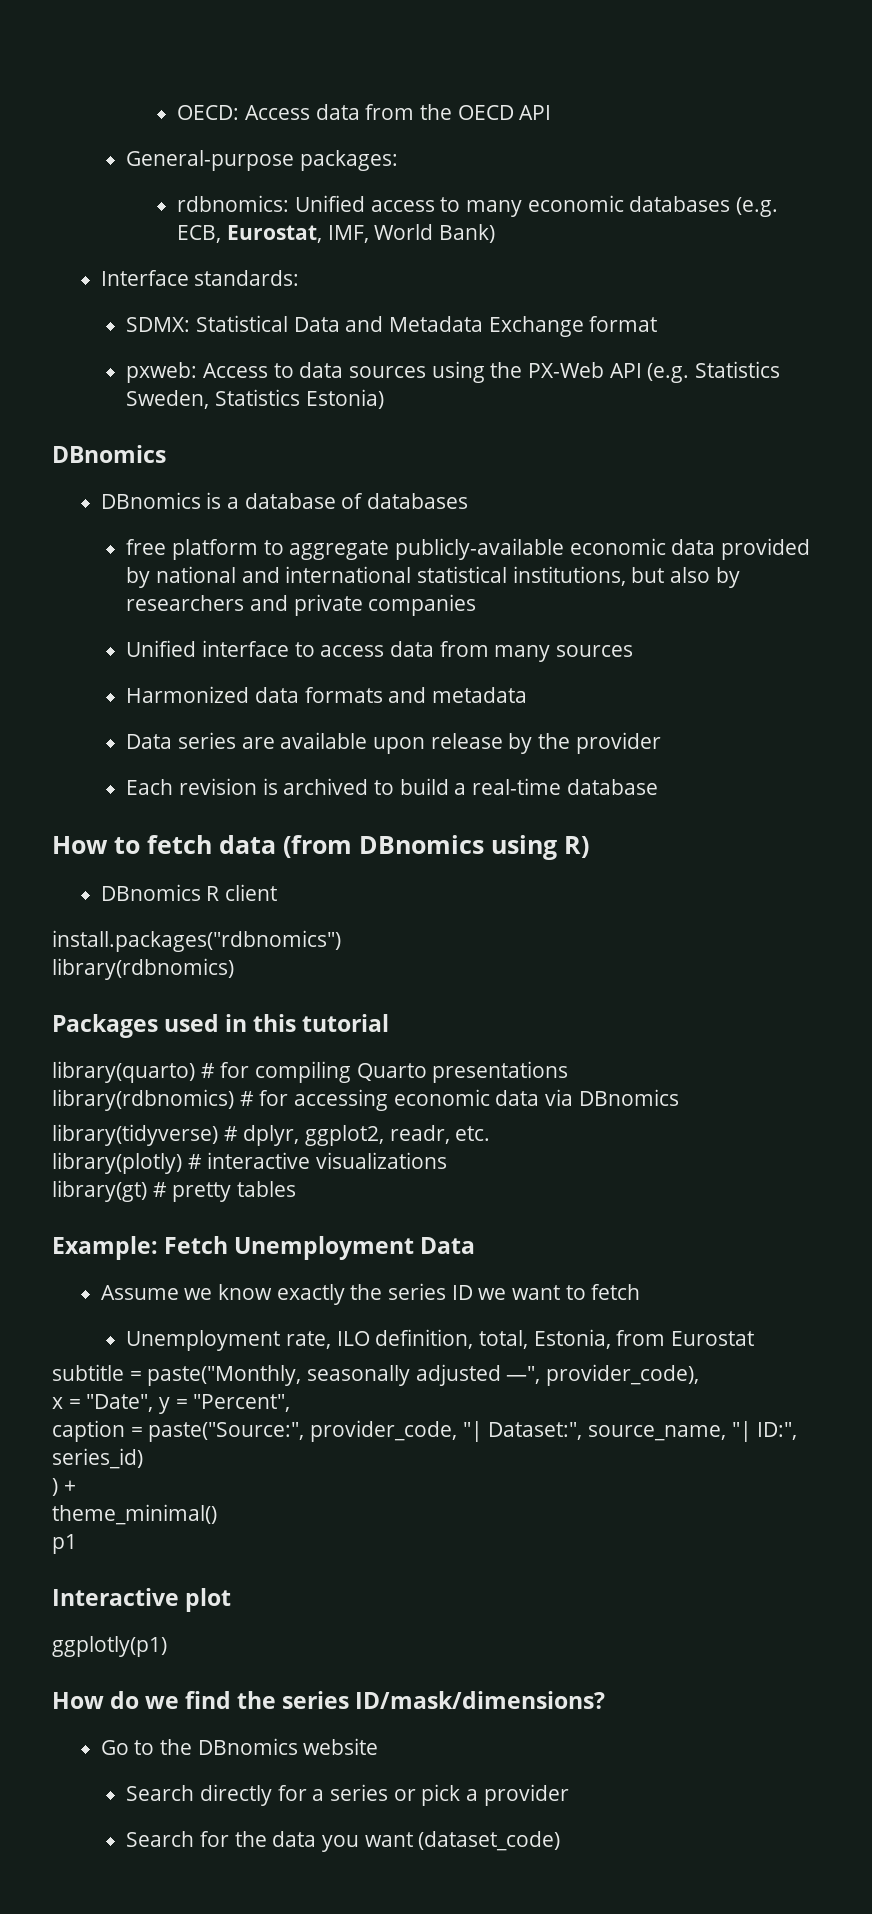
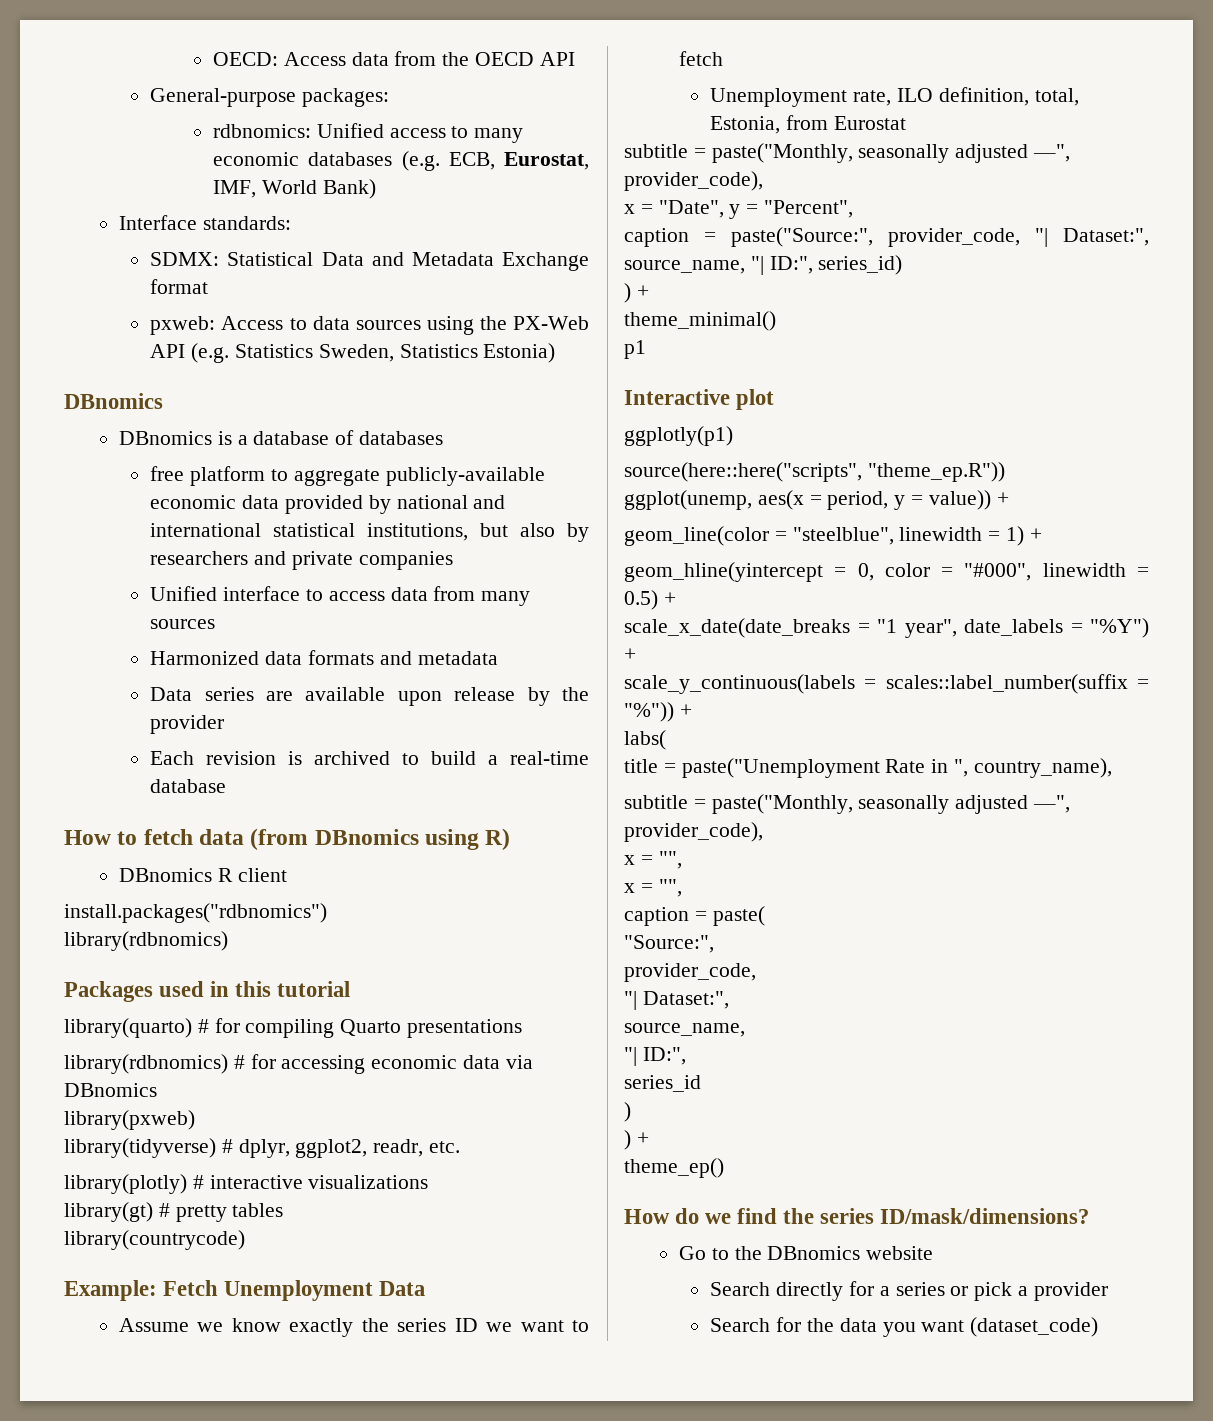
(679, 1097) none -> [64,1110,195,1130] // library(pxweb)
(297, 1189) none -> [64,1230,245,1250] // library(countrycode)
(167, 1646) none -> [624,462,1005,482] [624,490,1009,510] [624,526,1042,546] [624,562,1149,582] [624,590,676,610] [624,618,1149,638] [624,648,636,661] [624,674,1149,694] [624,702,692,722] [624,730,666,750] [624,758,1112,778] [624,794,1071,814] [624,822,763,842] [624,851,682,869] [624,879,682,897] [624,906,765,926] [624,935,714,953] [624,963,756,982] [624,991,729,1010] [624,1023,745,1037] [624,1047,686,1066] [624,1075,701,1092] [624,1102,631,1122] [624,1130,649,1150] [624,1158,724,1178] // source(here::here("scripts", "theme_ep.R")) // ggplot(unemp, aes(x = period, y = value)) + // geom_line(color = "steelblue", linewidth = 1) + // geom_hline(yintercept = 0, color = "#000", linewidth = 0.5) + // scale_x_date(date_breaks = "1 year", date_labels = "%Y") + // scale_y_continuous(labels = scales::label_number(suffix = "%")) + // labs( // title = paste("Unemployment Rate in ", country_name), // subtitle = paste("Monthly, seasonally adjusted —", provider_code), // x = "", // x = "", // caption = paste( // "Source:", // provider_code, // "| Dataset:", // source_name, // "| ID:", // series_id // ) // ) + // theme_ep()

